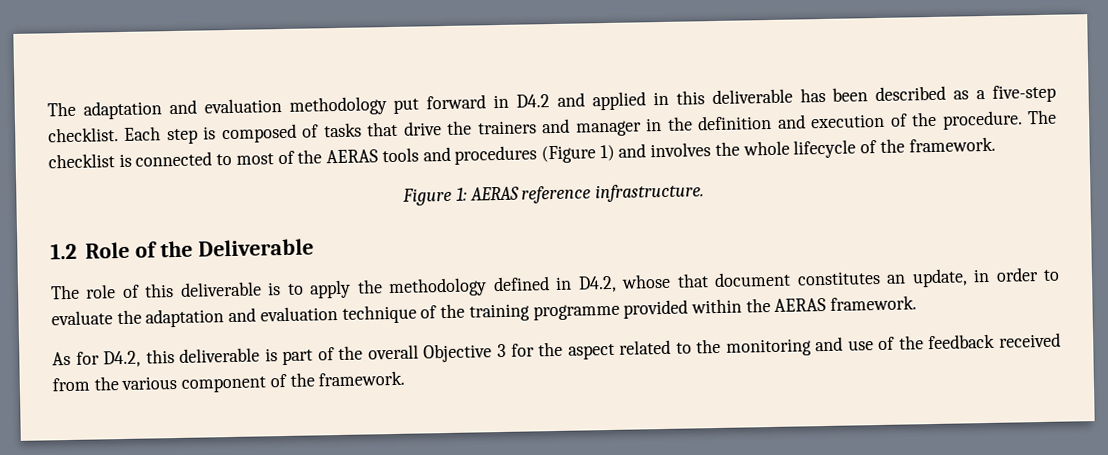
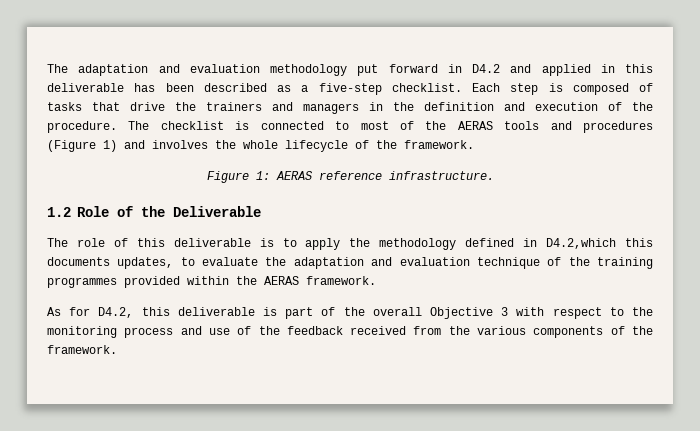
[575,120,642,137] manager -> [303,103,359,114] managers
[577,267,1039,293] D4.2, whose that document constitutes an update, in order -> [546,238,653,249] [47,257,174,269] D4.2,which this documents updates,
[532,303,620,321] programme -> [47,277,117,288] programmes
[510,339,672,360] for the aspect related -> [516,307,602,319] with respect
(812, 347) none -> [124,327,174,338] process
[181,376,267,393] component -> [533,326,604,338] components

